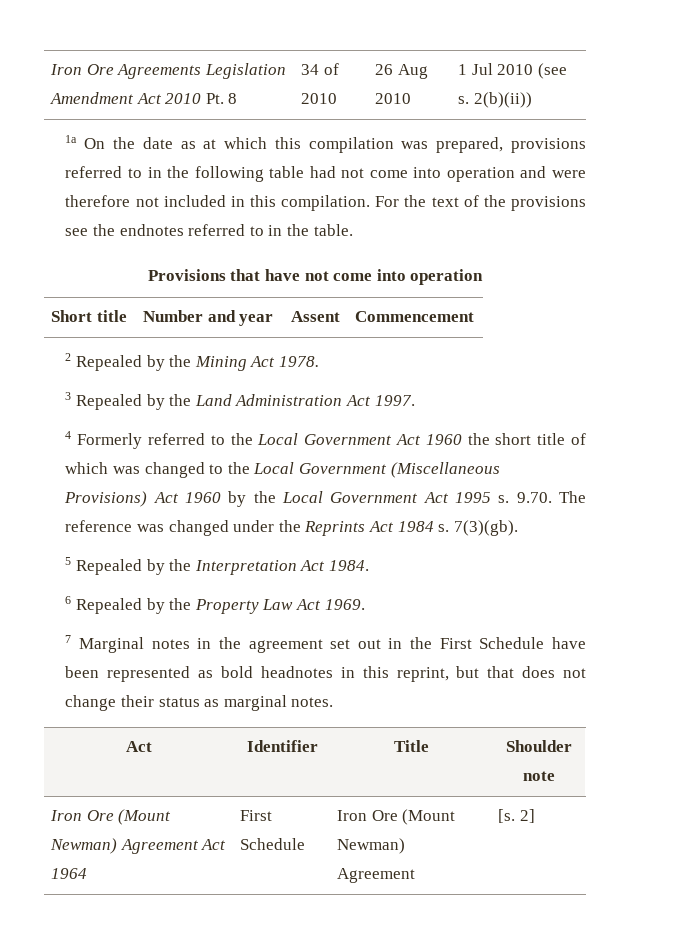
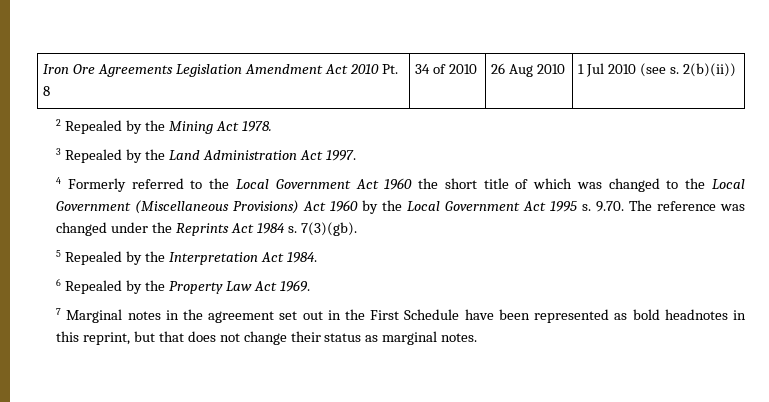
[65,135,586,153] [65,166,586,182] [65,195,586,211] [65,224,353,236] [147,269,484,285] [51,310,127,322] [143,310,274,326] [291,311,341,322] [355,311,475,322] // 1a On the date as at which this compilation was prepared, provisions referred to in the following table had not come into operation and were therefore not included in this compilation. For the text of the provisions see the endnotes referred to in the table. // Provisions that have not come into operation // Short title | Number and year | Assent | Commencement -> (736, 70) none
[126,741,152,752] [246,740,318,752] [393,740,429,752] [505,740,572,752] [522,771,555,781] [50,809,172,825] [50,838,227,854] [51,868,88,879] [240,810,273,821] [240,838,306,850] [337,809,456,825] [337,838,406,854] [337,868,416,883] [498,809,535,823] // Act | Identifier | Title | Shoulder note // Iron Ore (Mount Newman) Agreement Act 1964 | First Schedule | Iron Ore (Mount Newman) Agreement | [s. 2] -> (478, 337) none

